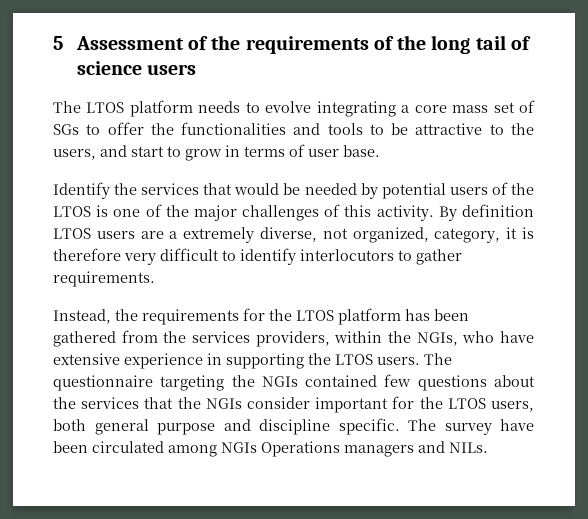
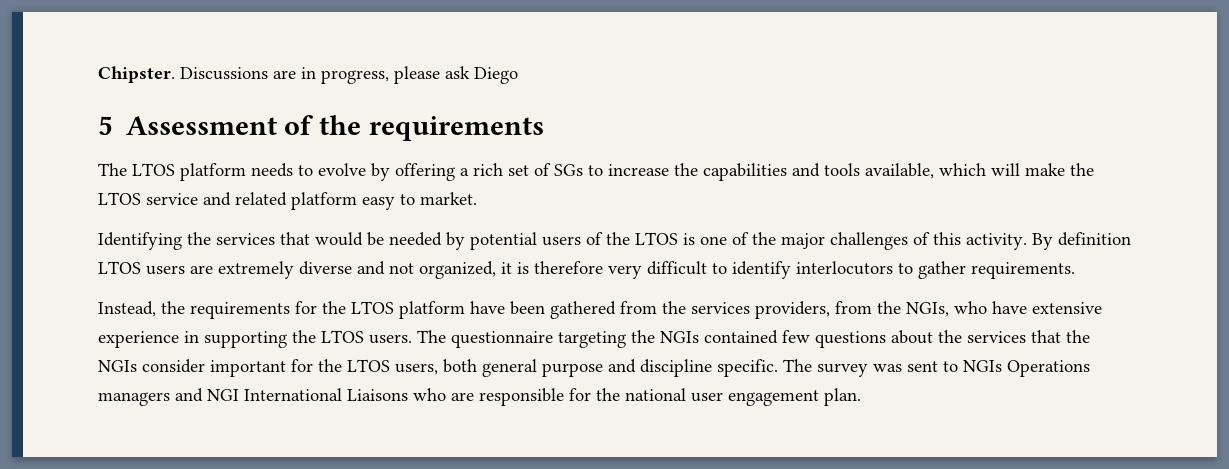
(53, 43) none -> [98,66,518,84] Chipster. Discussions are in progress, please ask Diego //
[373,35,531,54] [76,61,197,75] of the long tail of science users -> (544, 128) none
[316,100,535,117] [53,122,534,135] [53,144,380,161] [53,182,110,199] integrating a core mass set of SGs to offer the functionalities and tools to be attractive to the users, and start to grow in terms of user base. // Identify -> [371,163,1094,181] [98,192,477,210] [98,232,182,250] by offering a rich set of SGs to increase the capabilities and tools available, which will make the LTOS service and related platform easy to market. // Identifying
[169,227,317,243] a extremely diverse, -> [218,261,385,279] extremely diverse and
[434,228,501,243] category, -> (496, 270) none
[405,309,430,321] has -> [470,301,505,314] have
[334,331,383,343] within -> [835,301,872,314] from
[500,419,534,431] [53,441,488,457] have been circulated among NGIs Operations managers and NILs. -> [873,360,1090,377] [98,388,861,406] was sent to NGIs Operations managers and NGI International Liaisons who are responsible for the national user engagement plan.

